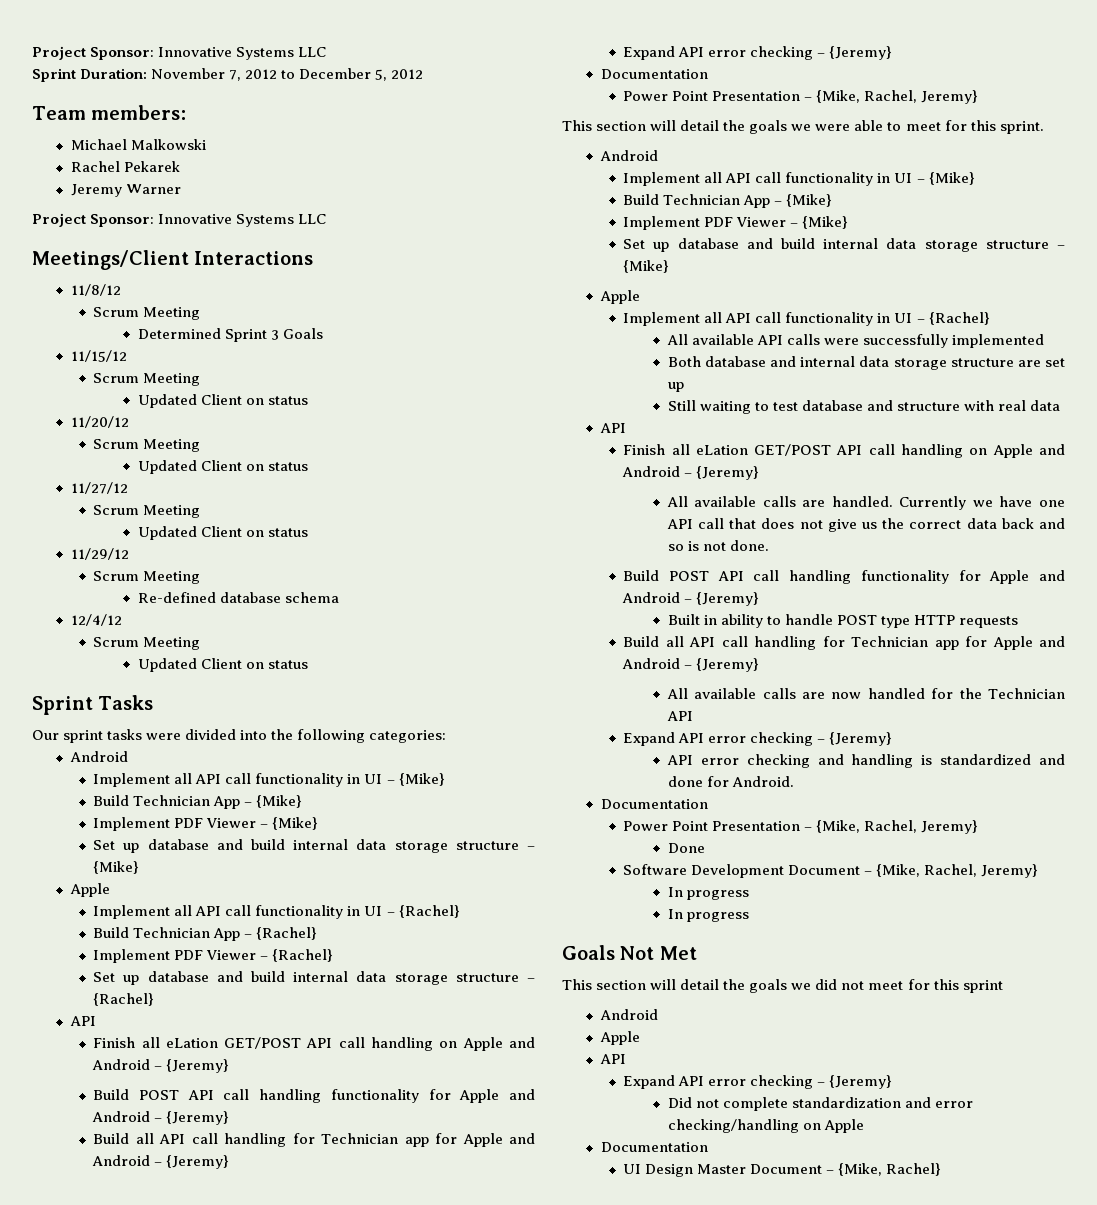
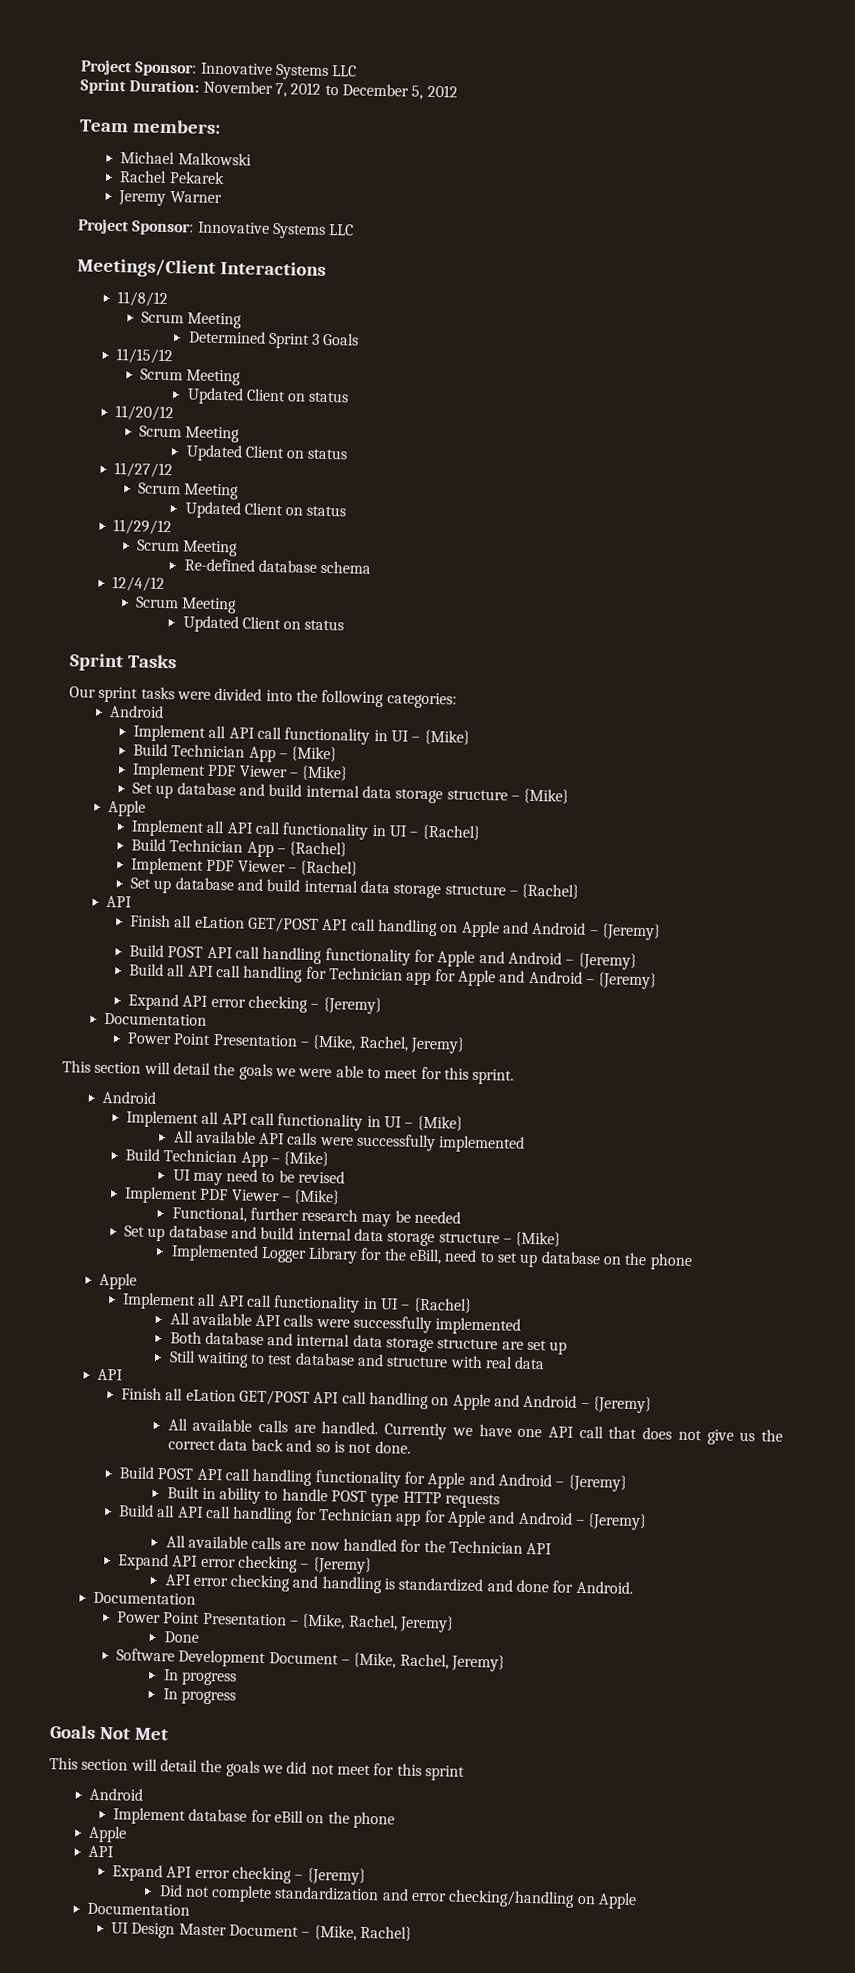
[623,194,833,208] [623,216,849,230] // Build Technician App – {Mike} // Implement PDF Viewer – {Mike} -> [173,1130,526,1153] [125,1148,330,1168] [172,1169,346,1186] [124,1186,341,1205] [171,1206,462,1227] // All available API calls were successfully implemented // Build Technician App – {Mike} // UI may need to be revised // Implement PDF Viewer – {Mike} // Functional, further research may be needed
(670, 266) none -> [170,1244,693,1270] // Implemented Logger Library for the eBill, need to set up database on the phone
(658, 1014) none -> [113,1807,395,1829] // Implement database for eBill on the phone

